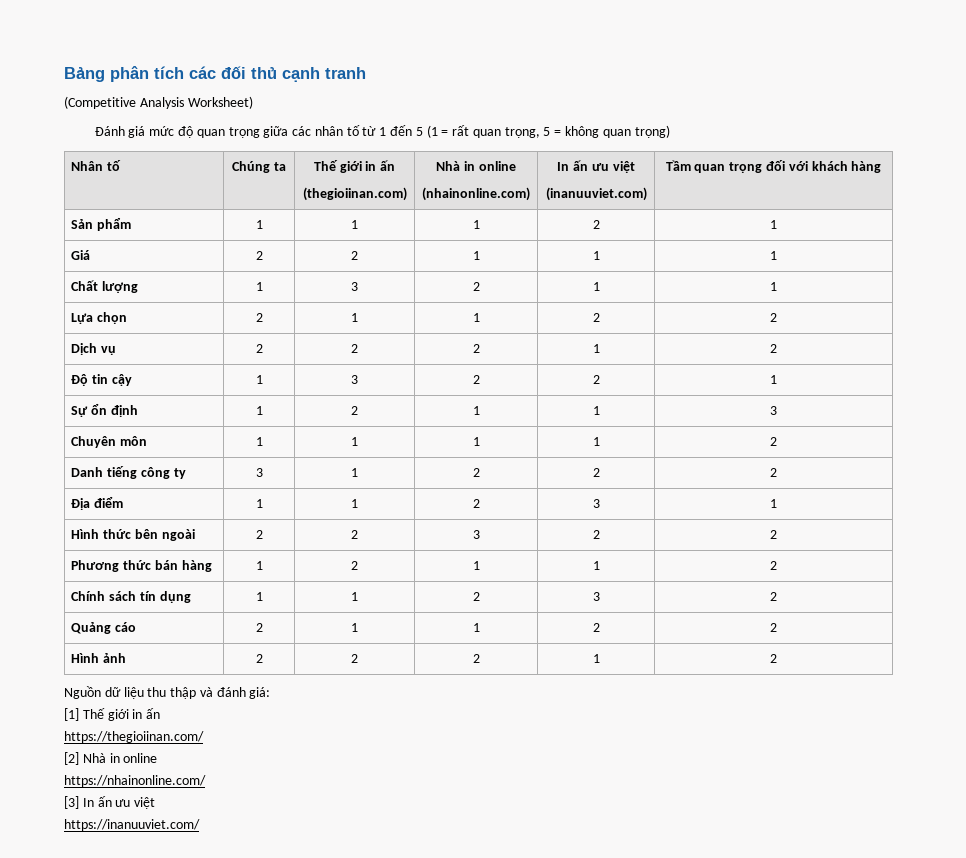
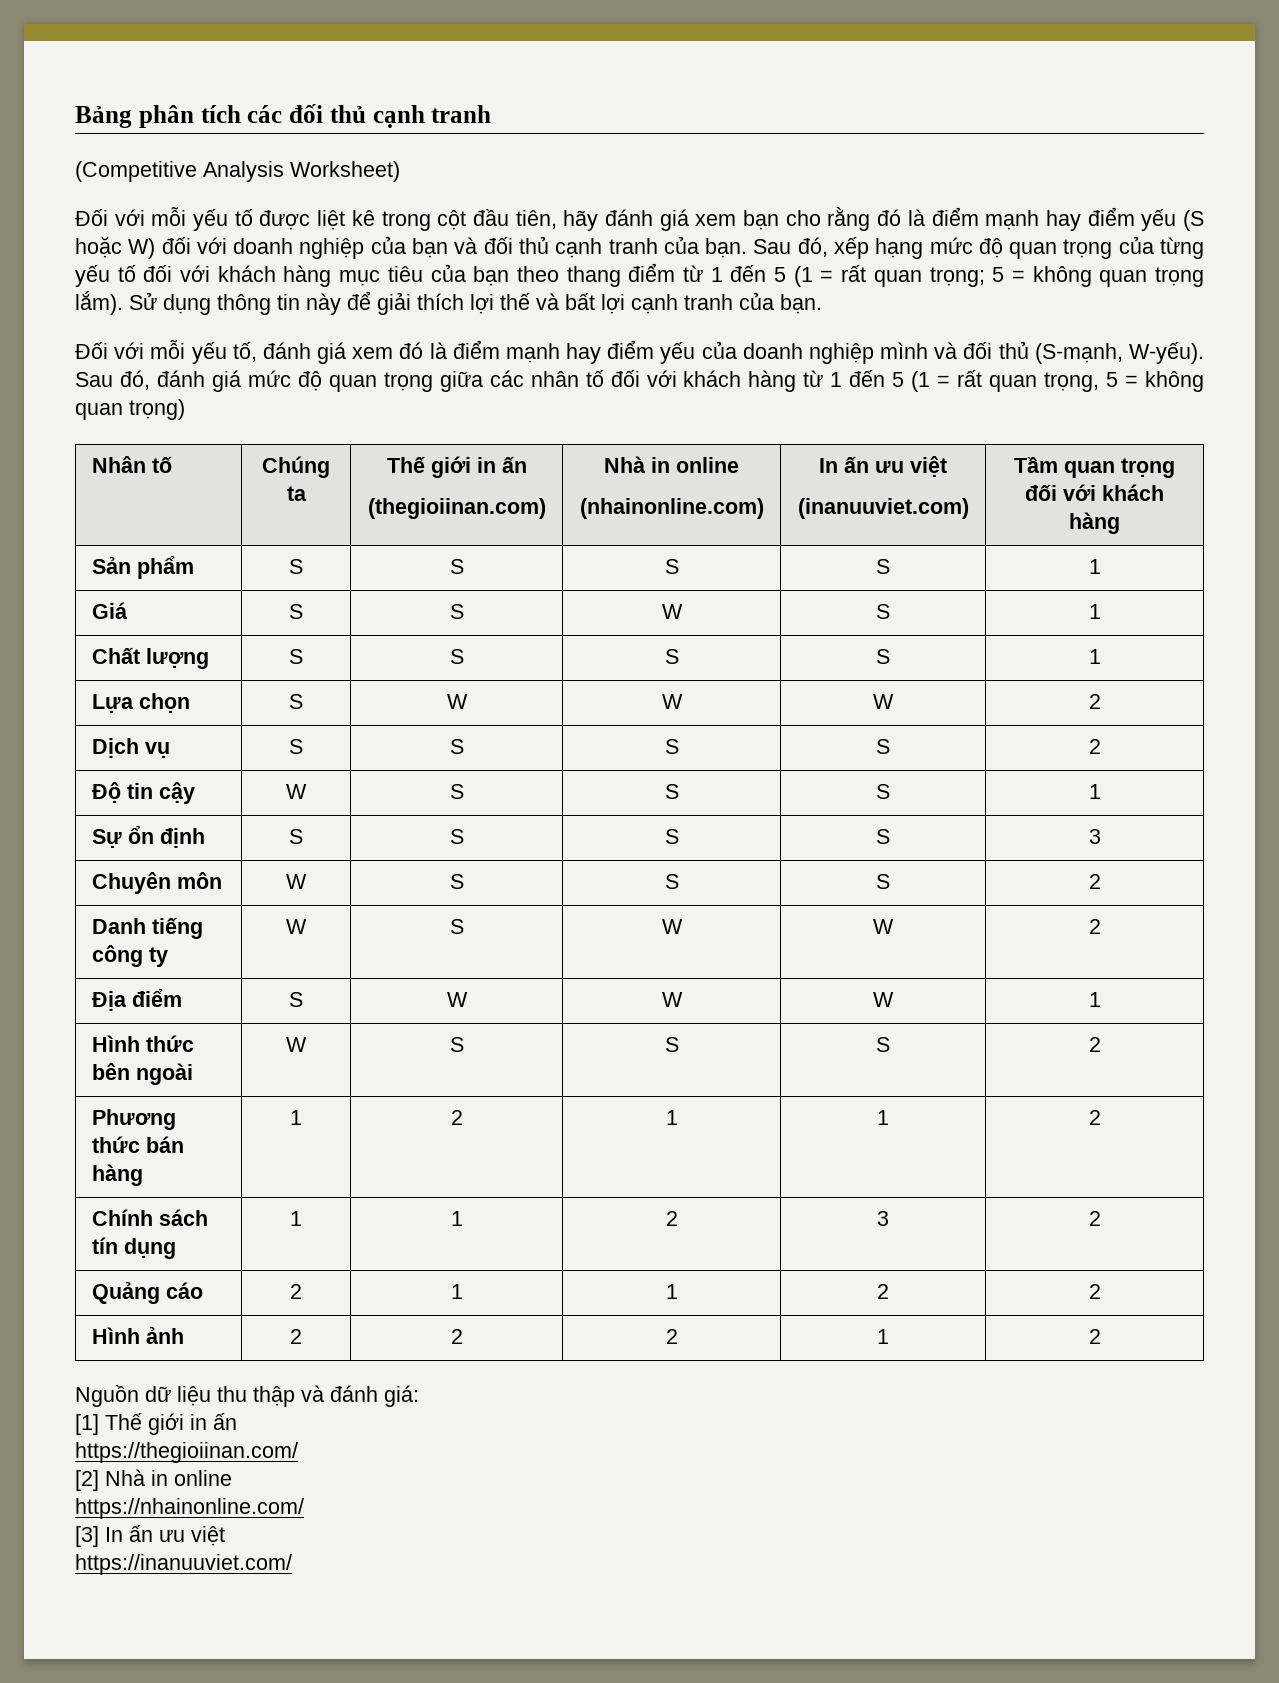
[94,126,125,136] Đánh -> [75,207,1205,231] [75,236,1204,259] [75,263,1205,287] [75,291,822,315] [75,340,1204,364] [75,370,205,390] Đối với mỗi yếu tố được liệt kê trong cột đầu tiên, hãy đánh giá xem bạn cho rằng đó là điểm mạnh hay điểm yếu (S hoặc W) đối với doanh nghiệp của bạn và đối thủ cạnh tranh của bạn. Sau đó, xếp hạng mức độ quan trọng của từng yếu tố đối với khách hàng mục tiêu của bạn theo thang điểm từ 1 đến 5 (1 = rất quan trọng; 5 = không quan trọng lắm). Sử dụng thông tin này để giải thích lợi thế và bất lợi cạnh tranh của bạn. // Đối với mỗi yếu tố, đánh giá xem đó là điểm mạnh hay điểm yếu của doanh nghiệp mình và đối thủ (S-mạnh, W-yếu). Sau đó, đánh
(360, 130) none -> [610,370,797,392] đối với khách hàng
[255,220,263,229] [351,220,358,229] [472,220,480,229] [592,220,600,229] [770,220,777,229] [71,250,91,260] [255,251,263,260] [351,251,358,260] [472,251,480,260] [592,251,600,260] 1 | 1 | 1 | 2 | 1 // Giá | 2 | 2 | 1 | 1 -> [289,559,303,574] [449,559,464,574] [664,559,679,574] [876,559,890,574] [1088,559,1101,574] [91,602,128,619] [289,604,303,619] [449,604,464,619] [661,604,683,619] [876,604,890,619] S | S | S | S | 1 // Giá | S | S | W | S
[255,282,263,291] [351,282,358,291] [472,282,480,291] [592,282,600,291] 1 | 3 | 2 | 1 -> [289,649,303,664] [449,649,464,664] [664,649,679,664] [876,649,890,664] S | S | S | S
[255,313,263,322] [351,313,358,322] [472,313,480,322] [592,313,600,322] 2 | 1 | 1 | 2 -> [289,694,303,709] [446,694,468,709] [661,694,683,709] [873,694,894,709] S | W | W | W
[255,344,263,353] [351,344,358,353] [472,344,480,353] [592,344,600,353] 2 | 2 | 2 | 1 -> [289,739,303,754] [449,739,464,754] [664,739,679,754] [876,739,890,754] S | S | S | S
[255,375,263,384] [351,375,358,384] [472,375,480,384] [592,375,600,384] 1 | 3 | 2 | 2 -> [286,784,307,799] [449,784,464,799] [664,784,679,799] [876,784,890,799] W | S | S | S
[255,406,263,415] [351,406,358,415] [472,406,480,415] [592,406,600,415] 1 | 2 | 1 | 1 -> [289,829,303,844] [449,829,464,844] [664,829,679,844] [876,829,890,844] S | S | S | S
[255,437,263,446] [351,437,358,446] [472,437,480,446] [592,437,600,446] 1 | 1 | 1 | 1 -> [286,874,307,889] [449,874,464,889] [664,874,679,889] [876,874,890,889] W | S | S | S
[255,468,263,477] [351,468,358,477] [472,468,480,477] [592,468,600,477] 3 | 1 | 2 | 2 -> [286,919,307,934] [449,919,464,934] [661,919,683,934] [873,919,894,934] W | S | W | W
[255,499,263,508] [351,499,358,508] [472,499,480,508] [592,499,600,508] 1 | 1 | 2 | 3 -> [289,992,303,1007] [446,992,468,1007] [661,992,683,1007] [873,992,894,1007] S | W | W | W
[255,530,263,539] [351,530,358,539] [472,530,480,539] [592,530,600,539] 2 | 2 | 3 | 2 -> [286,1037,307,1052] [449,1037,464,1052] [664,1037,679,1052] [876,1037,890,1052] W | S | S | S

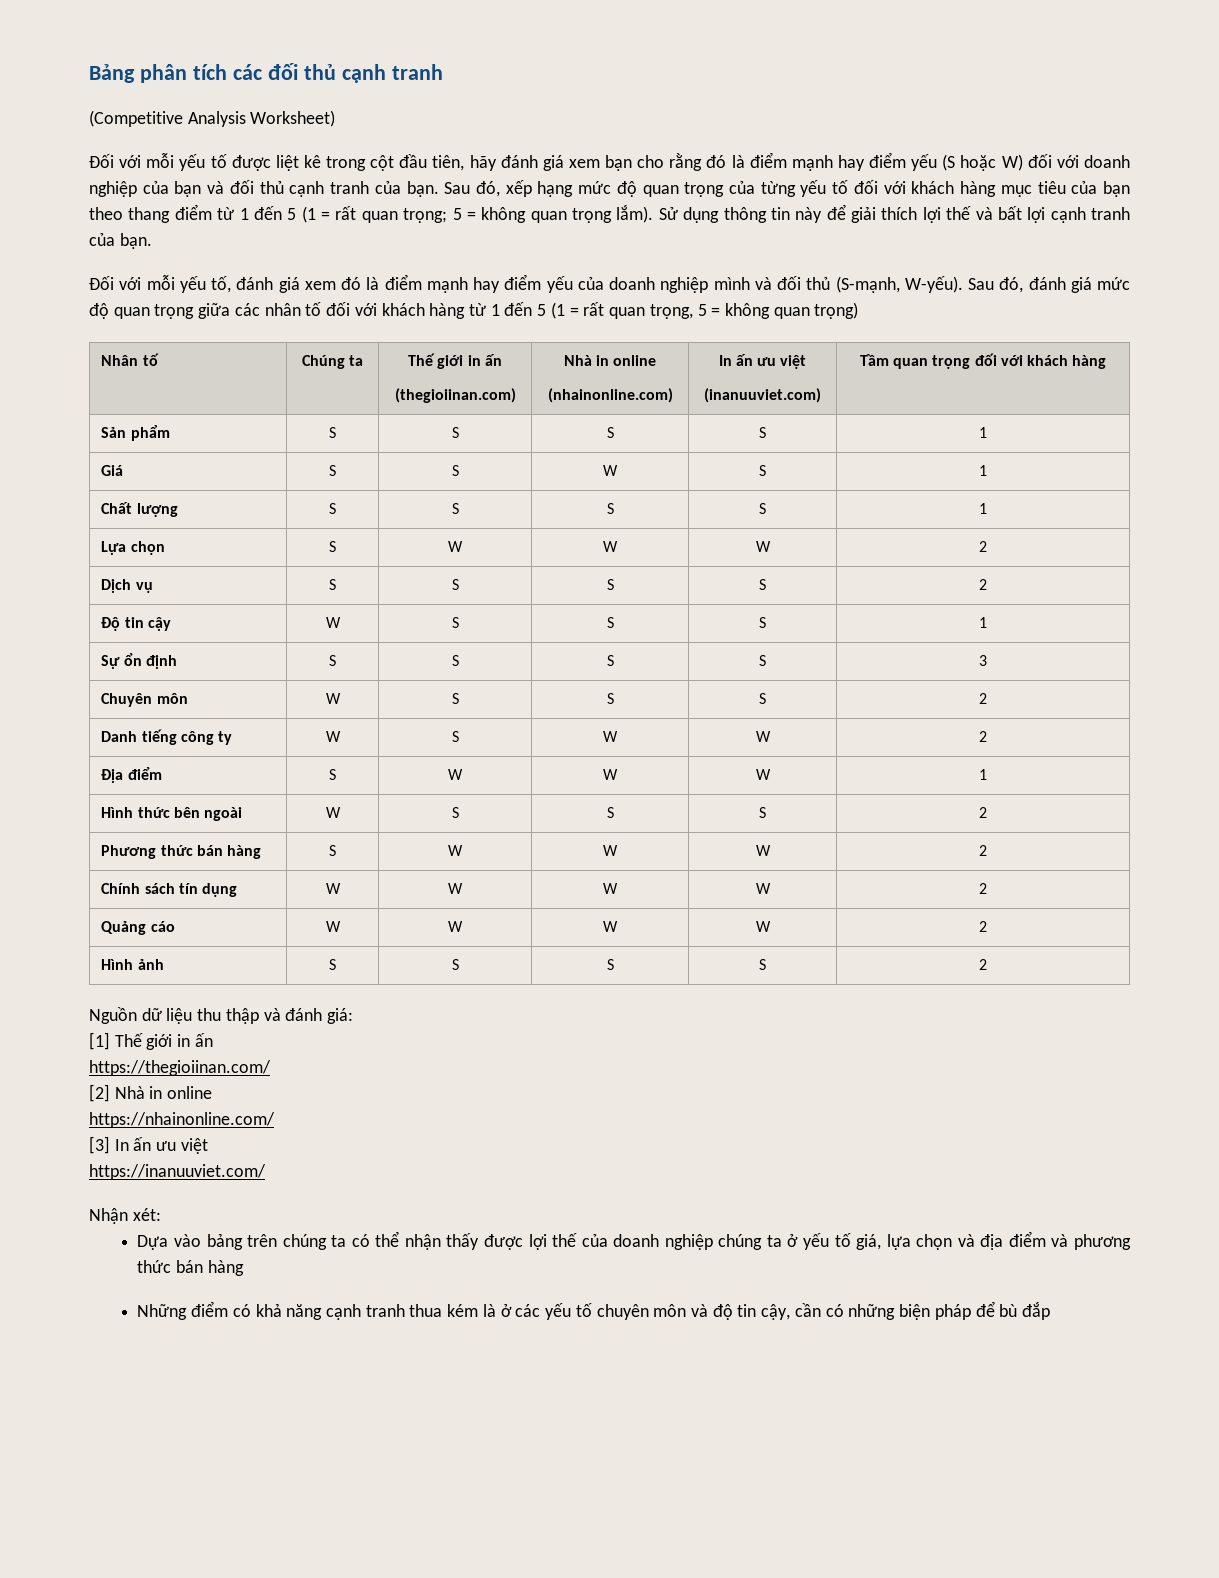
[290,1110,302,1125] [450,1110,463,1125] [665,1110,678,1125] [877,1110,889,1125] 1 | 2 | 1 | 1 -> [329,845,336,856] [448,845,463,856] [603,845,618,856] [755,845,771,856] S | W | W | W
[290,1211,302,1226] [450,1211,463,1226] [665,1211,678,1226] [877,1211,889,1226] 1 | 1 | 2 | 3 -> [325,883,341,894] [448,883,463,894] [603,883,618,894] [755,883,771,894] W | W | W | W
[290,1284,302,1299] [450,1284,463,1299] [665,1284,678,1299] [877,1284,889,1299] 2 | 1 | 1 | 2 -> [325,921,341,932] [448,921,463,932] [603,921,618,932] [755,921,771,932] W | W | W | W
[290,1329,302,1344] [450,1329,463,1344] [665,1329,678,1344] [877,1329,889,1344] 2 | 2 | 2 | 1 -> [329,959,336,970] [451,959,459,970] [606,959,614,970] [759,959,766,970] S | S | S | S
(292, 1564) none -> [89,1208,161,1224] [137,1231,1132,1250] [137,1260,244,1276] [137,1301,1050,1320] // Nhận xét: // Dựa vào bảng trên chúng ta có thể nhận thấy được lợi thế của doanh nghiệp chúng ta ở yếu tố giá, lựa chọn và địa điểm và phương thức bán hàng // Những điểm có khả năng cạnh tranh thua kém là ở các yếu tố chuyên môn và độ tin cậy, cần có những biện pháp để bù đắp

